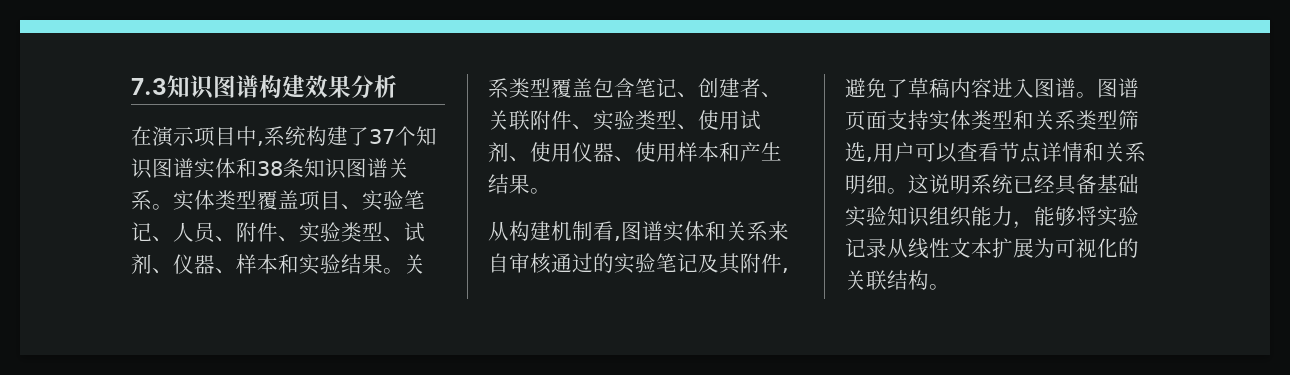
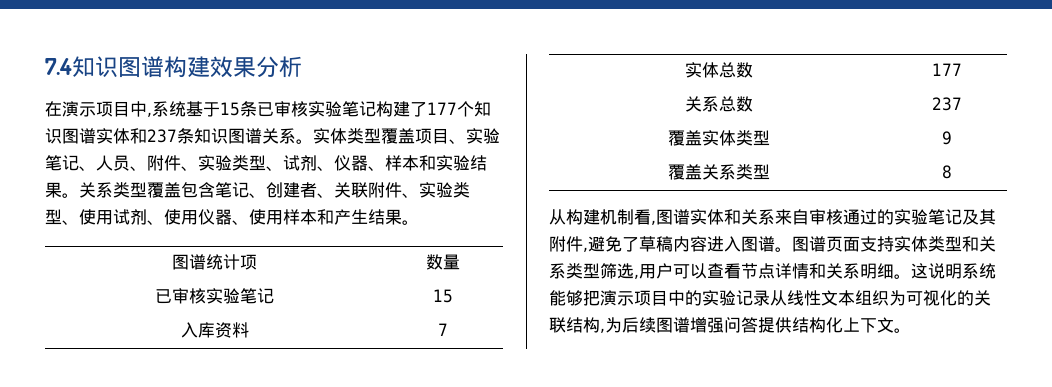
[131,78,167,95] 7.3 -> [45,58,72,75] 7.4
[306,126,395,146] 构建了37 -> [186,101,457,117] 基于15条已审核实验笔记构建了177
[257,161,283,176] 38 -> [147,129,177,143] 237
(551, 191) none -> [172,254,257,270] [426,254,460,270] [155,288,274,304] [433,289,453,303] [180,322,249,338] [438,323,448,336] [684,62,753,78] [932,63,962,76] [684,96,753,112] [932,97,962,111] [667,130,770,146] [942,131,952,145] [667,164,770,180] [942,165,952,179] // 图谱统计项 | 数量 // 已审核实验笔记 | 15 // 入库资料 | 7 // 实体总数 | 177 // 关系总数 | 237 // 覆盖实体类型 | 9 // 覆盖关系类型 | 8
[1013,174,1139,195] [845,206,1097,229] 已经具备基础实验知识组织能力，能够将 -> [549,290,702,306] 能够把演示项目中的
[992,238,1034,258] 扩展 -> [855,290,889,306] 组织
(929, 280) none -> [600,317,894,333] ,为后续图谱增强问答提供结构化上下文

